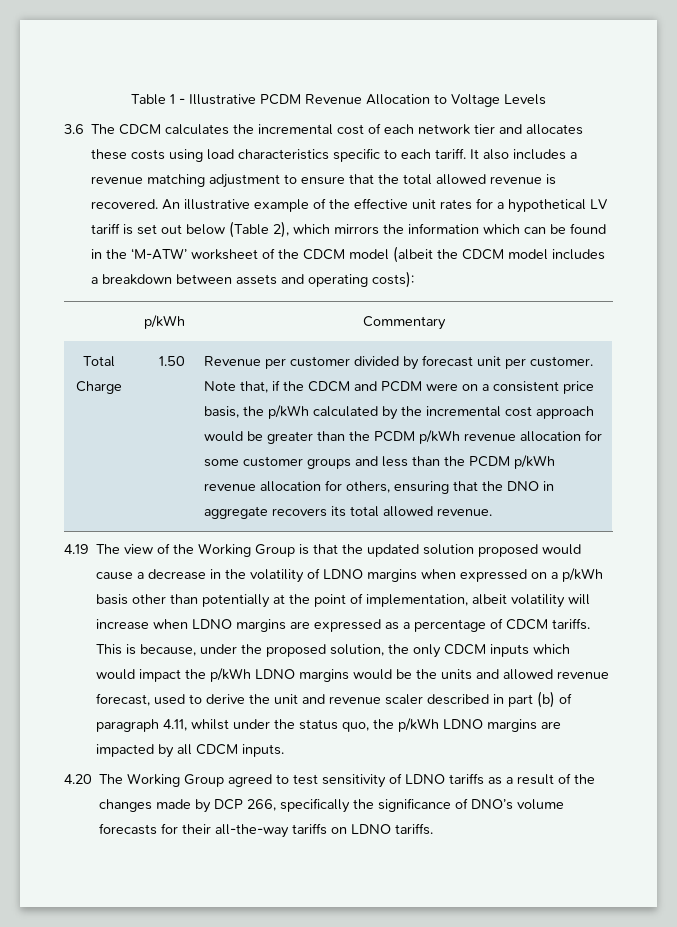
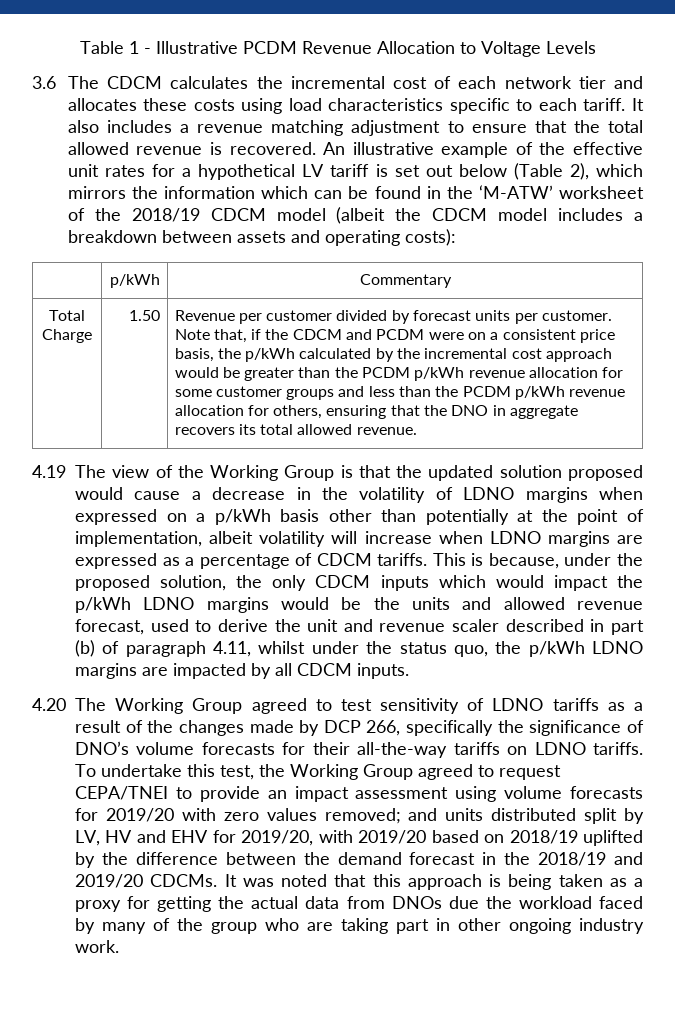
(300, 254) none -> [131,208,200,222] 2018/19
[476,356,501,366] unit -> [475,310,511,321] units
(434, 829) none -> [75,764,561,780] [75,786,643,802] [75,808,644,824] [75,830,643,846] [75,852,643,868] [75,874,643,890] [75,896,643,912] [75,918,644,934] [75,940,119,953] To undertake this test, the Working Group agreed to request CEPA/TNEI to provide an impact assessment using volume forecasts for 2019/20 with zero values removed; and units distributed split by LV, HV and EHV for 2019/20, with 2019/20 based on 2018/19 uplifted by the difference between the demand forecast in the 2018/19 and 2019/20 CDCMs. It was noted that this approach is being taken as a proxy for getting the actual data from DNOs due the workload faced by many of the group who are taking part in other ongoing industry work.

